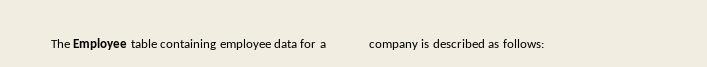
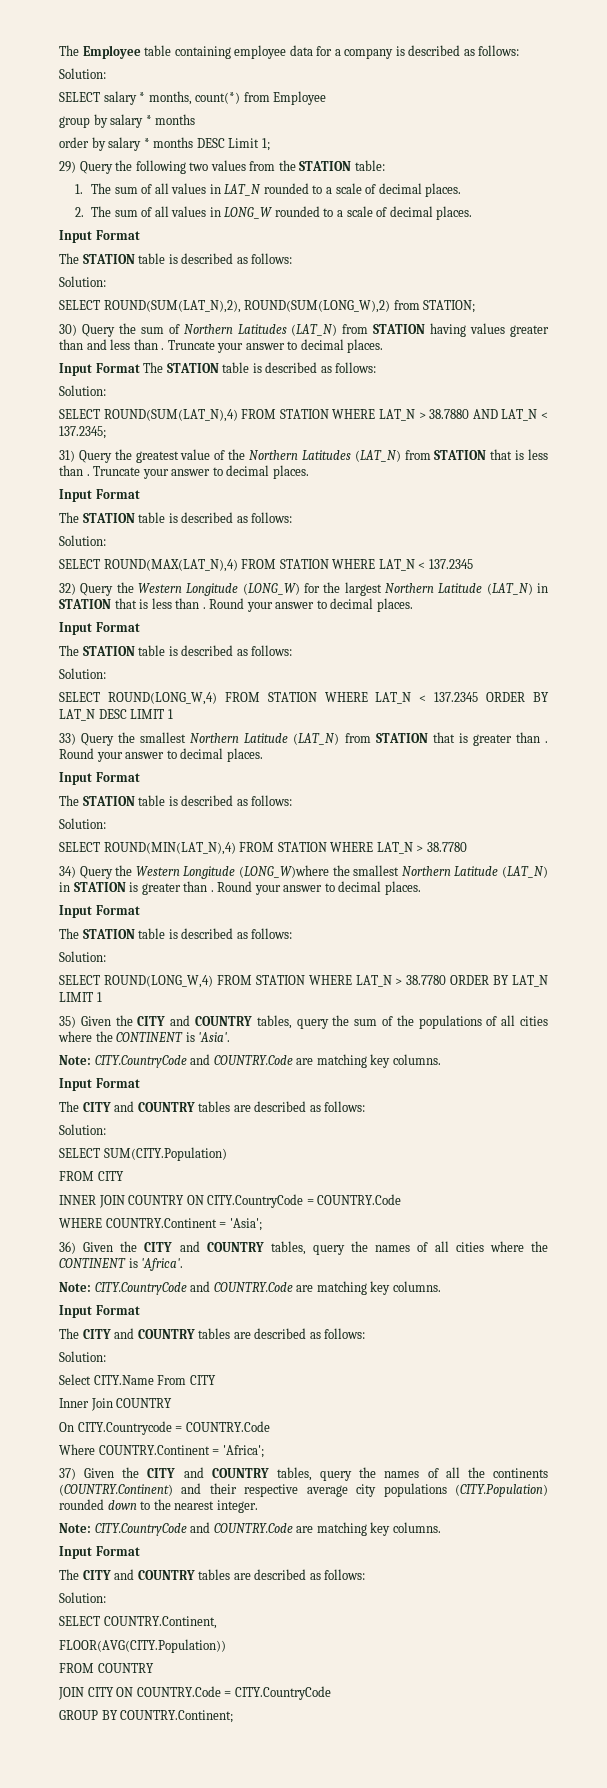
(544, 43) none -> [59,68,106,79] [59,91,327,105] [59,114,196,128] [59,137,270,151] [59,160,385,174] [75,183,462,197] [75,206,473,220] [59,230,140,243] [59,253,293,264] [59,276,106,287] [59,300,476,313] [59,323,549,337] [59,339,384,353] [59,362,377,376] [59,385,106,396] [59,409,549,422] [59,426,106,439] [59,449,548,463] [59,465,309,479] [59,489,140,502] [59,512,293,523] [59,535,106,546] [59,559,473,572] [59,582,548,596] [59,598,413,612] [59,622,140,635] [59,645,293,656] [59,668,106,679] [59,692,550,705] [59,709,173,721] [59,732,549,746] [59,748,263,762] [59,772,140,785] [59,795,293,806] [59,818,106,829] [59,842,467,855] [59,865,549,879] [59,881,421,895] [59,905,140,918] [59,928,293,939] [59,951,106,962] [59,975,548,988] [59,992,102,1002] [59,1015,549,1029] [58,1031,231,1042] [59,1054,441,1068] [59,1078,140,1091] [59,1101,366,1112] [59,1124,106,1135] [59,1147,227,1161] [59,1171,124,1181] [59,1194,402,1208] [59,1218,262,1231] [59,1241,549,1255] [59,1258,184,1271] [59,1281,441,1295] [59,1305,140,1318] [59,1328,366,1339] [59,1351,106,1362] [59,1374,216,1385] [59,1398,173,1411] [59,1421,270,1435] [59,1444,264,1458] [59,1467,548,1481] [59,1483,549,1497] [59,1499,258,1513] [59,1522,441,1536] [59,1546,140,1559] [59,1569,366,1580] [59,1592,106,1603] [59,1616,217,1629] [59,1639,226,1653] [59,1663,154,1673] [58,1686,331,1700] [59,1710,234,1723] // Solution: // SELECT salary * months, count(*) from Employee // group by salary * months // order by salary * months DESC Limit 1; // 29) Query the following two values from the STATION table: // 1. The sum of all values in LAT_N rounded to a scale of decimal places. // 2. The sum of all values in LONG_W rounded to a scale of decimal places. // Input Format // The STATION table is described as follows: // Solution: // SELECT ROUND(SUM(LAT_N),2), ROUND(SUM(LONG_W),2) from STATION; // 30) Query the sum of Northern Latitudes (LAT_N) from STATION having values greater than and less than . Truncate your answer to decimal places. // Input Format The STATION table is described as follows: // Solution: // SELECT ROUND(SUM(LAT_N),4) FROM STATION WHERE LAT_N > 38.7880 AND LAT_N < 137.2345; // 31) Query the greatest value of the Northern Latitudes (LAT_N) from STATION that is less than . Truncate your answer to decimal places. // Input Format // The STATION table is described as follows: // Solution: // SELECT ROUND(MAX(LAT_N),4) FROM STATION WHERE LAT_N < 137.2345 // 32) Query the Western Longitude (LONG_W) for the largest Northern Latitude (LAT_N) in STATION that is less than . Round your answer to decimal places. // Input Format // The STATION table is described as follows: // Solution: // SELECT ROUND(LONG_W,4) FROM STATION WHERE LAT_N < 137.2345 ORDER BY LAT_N DESC LIMIT 1 // 33) Query the smallest Northern Latitude (LAT_N) from STATION that is greater than . Round your answer to decimal places. // Input Format // The STATION table is described as follows: // Solution: // SELECT ROUND(MIN(LAT_N),4) FROM STATION WHERE LAT_N > 38.7780 // 34) Query the Western Longitude (LONG_W)where the smallest Northern Latitude (LAT_N) in STATION is greater than . Round your answer to decimal places. // Input Format // The STATION table is described as follows: // Solution: // SELECT ROUND(LONG_W,4) FROM STATION WHERE LAT_N > 38.7780 ORDER BY LAT_N LIMIT 1 // 35) Given the CITY and COUNTRY tables, query the sum of the populations of all cities where the CONTINENT is 'Asia'. // Note: CITY.CountryCode and COUNTRY.Code are matching key columns. // Input Format // The CITY and COUNTRY tables are described as follows: // Solution: // SELECT SUM(CITY.Population) // FROM CITY // INNER JOIN COUNTRY ON CITY.CountryCode = COUNTRY.Code // WHERE COUNTRY.Continent = 'Asia'; // 36) Given the CITY and COUNTRY tables, query the names of all cities where the CONTINENT is 'Africa'. // Note: CITY.CountryCode and COUNTRY.Code are matching key columns. // Input Format // The CITY and COUNTRY tables are described as follows: // Solution: // Select CITY.Name From CITY // Inner Join COUNTRY // On CITY.Countrycode = COUNTRY.Code // Where COUNTRY.Continent = 'Africa'; // 37) Given the CITY and COUNTRY tables, query the names of all the continents (COUNTRY.Continent) and their respective average city populations (CITY.Population) rounded down to the nearest integer. // Note: CITY.CountryCode and COUNTRY.Code are matching key columns. // Input Format // The CITY and COUNTRY tables are described as follows: // Solution: // SELECT COUNTRY.Continent, // FLOOR(AVG(CITY.Population)) // FROM COUNTRY // JOIN CITY ON COUNTRY.Code = CITY.CountryCode // GROUP BY COUNTRY.Continent;

